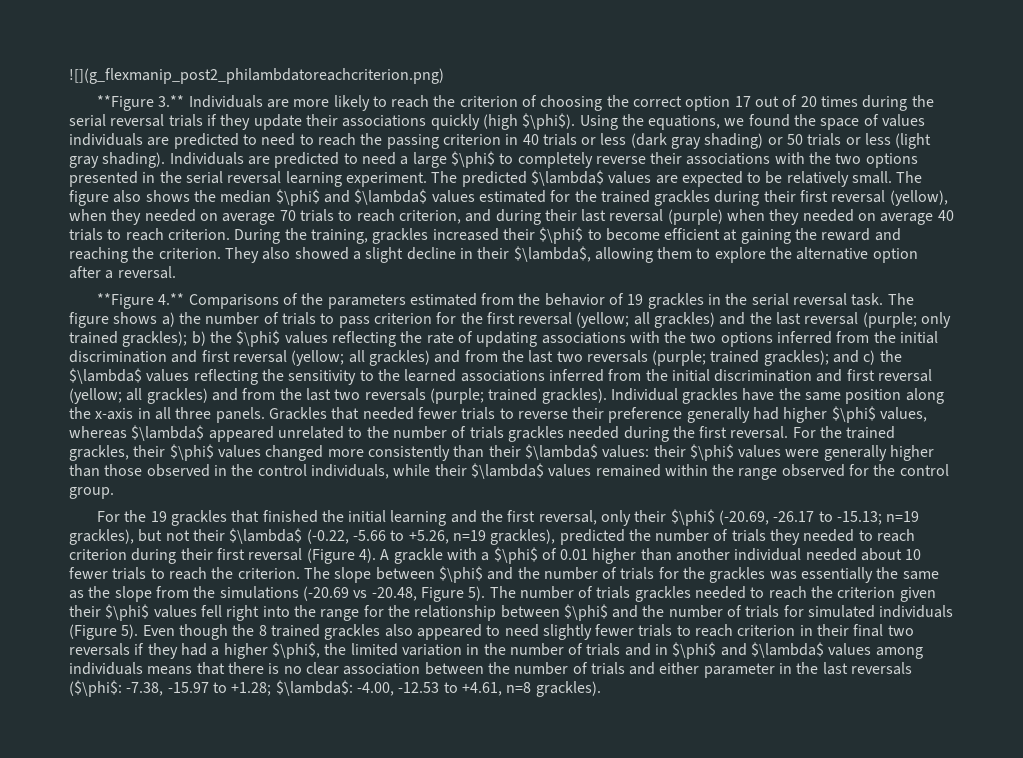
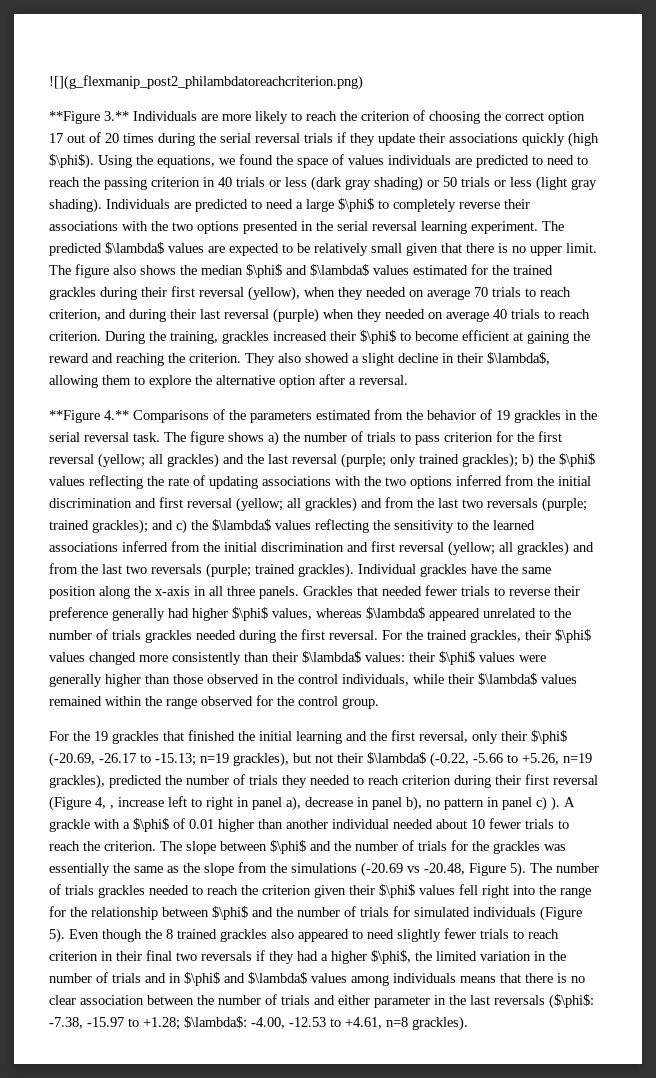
[852,171,893,184] small. -> [371,243,597,256] small given that there is no upper limit.
[358,548,376,563] 4). -> [95,796,560,811] 4, , increase left to right in panel a), decrease in panel b), no pattern in panel c) ).

